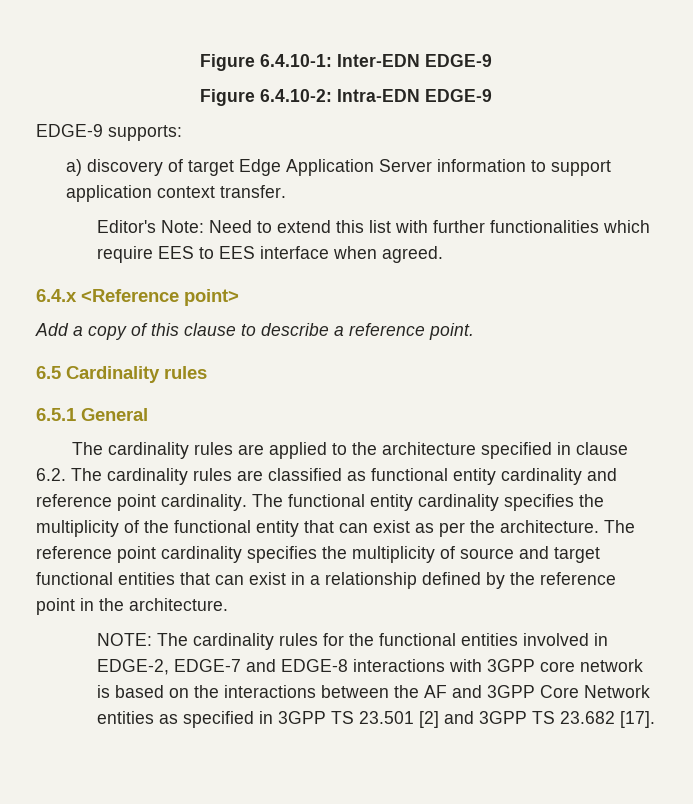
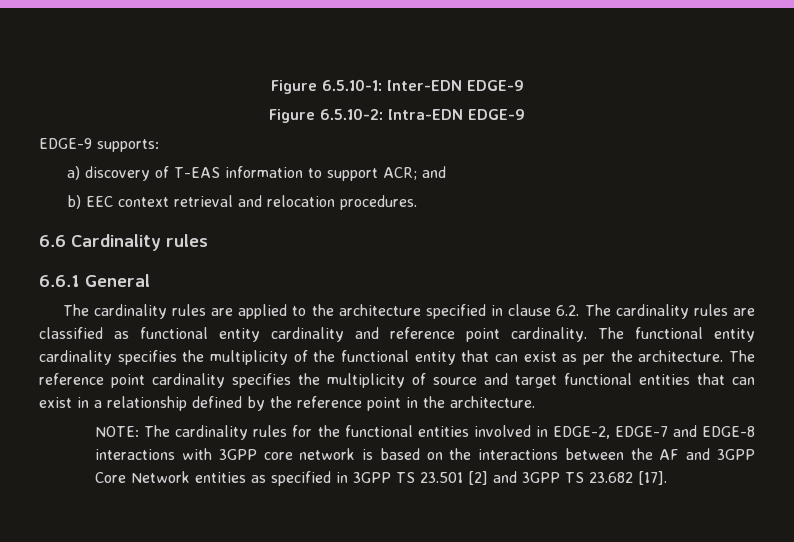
[199,54,332,71] Figure 6.4.10-1: -> [270,79,382,94] Figure 6.5.10-1:
[259,89,332,102] 6.4.10-2: -> [320,108,383,120] 6.5.10-2:
[188,159,612,176] [66,185,287,202] [96,220,650,233] [96,246,443,263] [36,289,239,306] [35,323,474,340] [36,366,61,379] target Edge Application Server information to support application context transfer. // Editor's Note: Need to extend this list with further functionalities which require EES to EES interface when agreed. // 6.4.x <Reference point> // Add a copy of this clause to describe a reference point. // 6.5 -> [174,166,447,181] [67,195,418,210] [39,235,66,247] T-EAS information to support ACR; and // b) EEC context retrieval and relocation procedures. // 6.6
[36,408,76,421] 6.5.1 -> [39,275,80,287] 6.6.1

